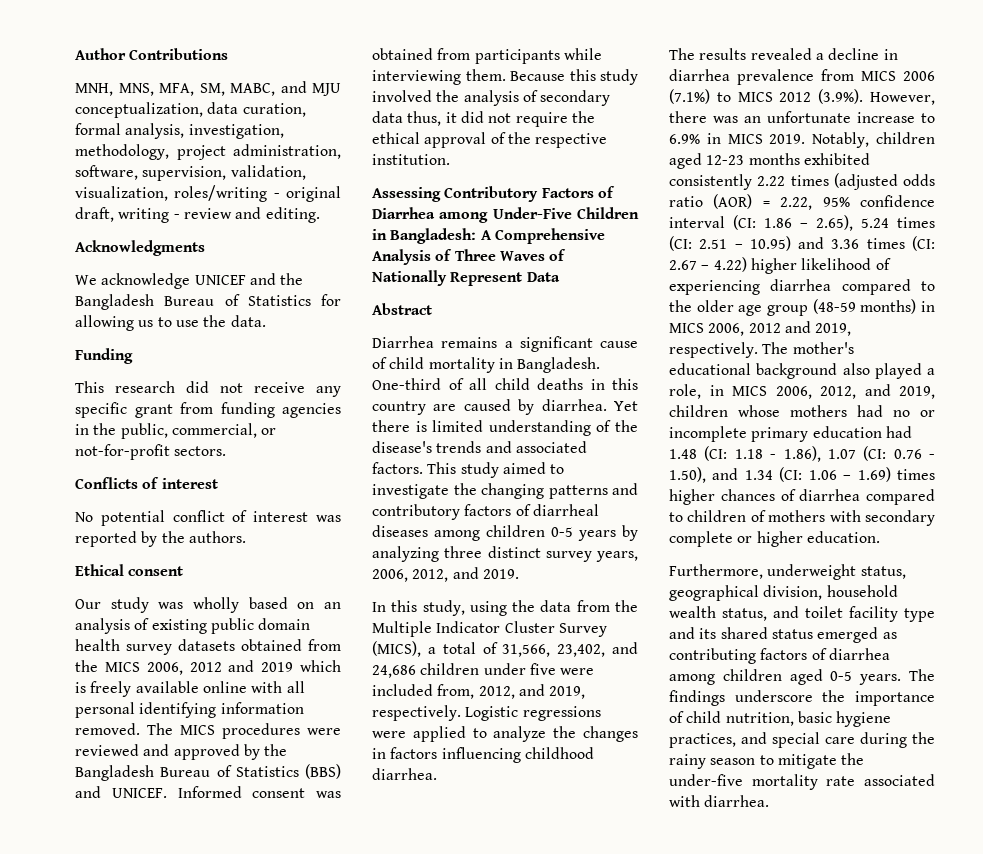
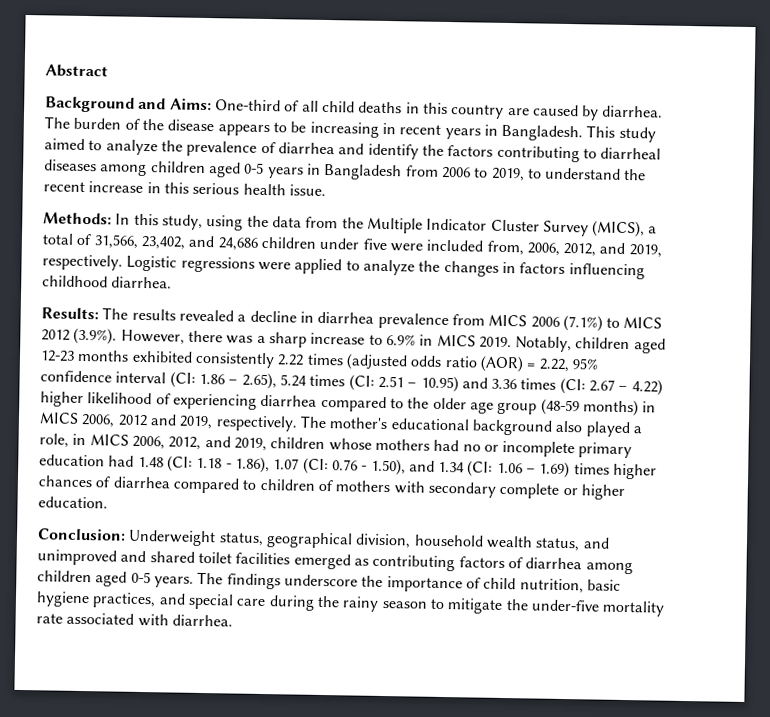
[75,48,229,60] [75,81,341,96] [75,102,306,118] [75,123,284,139] [75,144,341,160] [75,165,306,181] [75,185,341,202] [75,207,320,223] [75,240,205,256] [75,273,304,289] [75,294,341,310] [75,315,266,331] [75,348,133,364] [75,381,341,397] [75,402,341,418] [75,423,277,439] [75,444,227,460] [75,477,218,489] [75,510,341,526] [75,531,246,547] [75,564,184,576] [75,597,341,613] [75,618,311,634] [75,639,341,655] [75,660,341,675] [75,681,305,697] [75,702,304,718] [75,723,341,739] [75,744,288,760] [75,764,341,781] [75,786,341,798] [372,48,602,64] [372,69,638,85] [372,90,611,106] [372,111,595,127] [372,132,608,148] [372,154,450,165] [372,186,615,202] [372,207,639,223] [372,228,605,244] [372,249,567,265] [372,270,560,286] [372,303,432,315] [372,336,638,352] [372,357,601,373] Author Contributions // MNH, MNS, MFA, SM, MABC, and MJU conceptualization, data curation, formal analysis, investigation, methodology, project administration, software, supervision, validation, visualization, roles/writing - original draft, writing - review and editing. // Acknowledgments // We acknowledge UNICEF and the Bangladesh Bureau of Statistics for allowing us to use the data. // Funding // This research did not receive any specific grant from funding agencies in the public, commercial, or not-for-profit sectors. // Conflicts of interest // No potential conflict of interest was reported by the authors. // Ethical consent // Our study was wholly based on an analysis of existing public domain health survey datasets obtained from the MICS 2006, 2012 and 2019 which is freely available online with all personal identifying information removed. The MICS procedures were reviewed and approved by the Bangladesh Bureau of Statistics (BBS) and UNICEF. Informed consent was obtained from participants while interviewing them. Because this study involved the analysis of secondary data thus, it did not require the ethical approval of the respective institution. // Assessing Contributory Factors of Diarrhea among Under-Five Children in Bangladesh: A Comprehensive Analysis of Three Waves of Nationally Represent Data // Abstract // Diarrhea remains a significant cause of child mortality in Bangladesh. -> [45,64,108,78] [45,96,212,113] Abstract // Background and Aims:
[614,401,638,411] [372,420,638,436] [372,441,587,453] [372,462,565,478] [372,483,638,499] [372,504,531,520] Yet there is limited understanding of the disease's trends and associated factors. This study aimed to investigate the changing patterns and contributory factors of -> [44,116,656,143] [44,138,597,163] The burden of the disease appears to be increasing in recent years in Bangladesh. This study aimed to analyze the prevalence of diarrhea and identify the factors contributing to
(545, 531) none -> [207,162,241,178] aged
[622,525,638,541] [372,546,638,562] [372,567,519,582] by analyzing three distinct survey years, 2006, 2012, and 2019. // -> [306,163,647,182] [43,181,326,196] [43,212,112,225] in Bangladesh from 2006 to 2019, to understand the recent increase in this serious health issue. // Methods:
(475, 691) none -> [526,242,560,256] 2006,
(437, 774) none -> [41,307,99,320] Results:
[744,111,851,123] an unfortunate -> [256,332,307,348] a sharp
[669,564,857,580] Furthermore, underweight -> [37,528,217,547] Conclusion: Underweight
[805,606,935,622] [669,627,813,639] toilet facility type and its shared status -> [37,549,291,566] unimproved and shared toilet facilities

